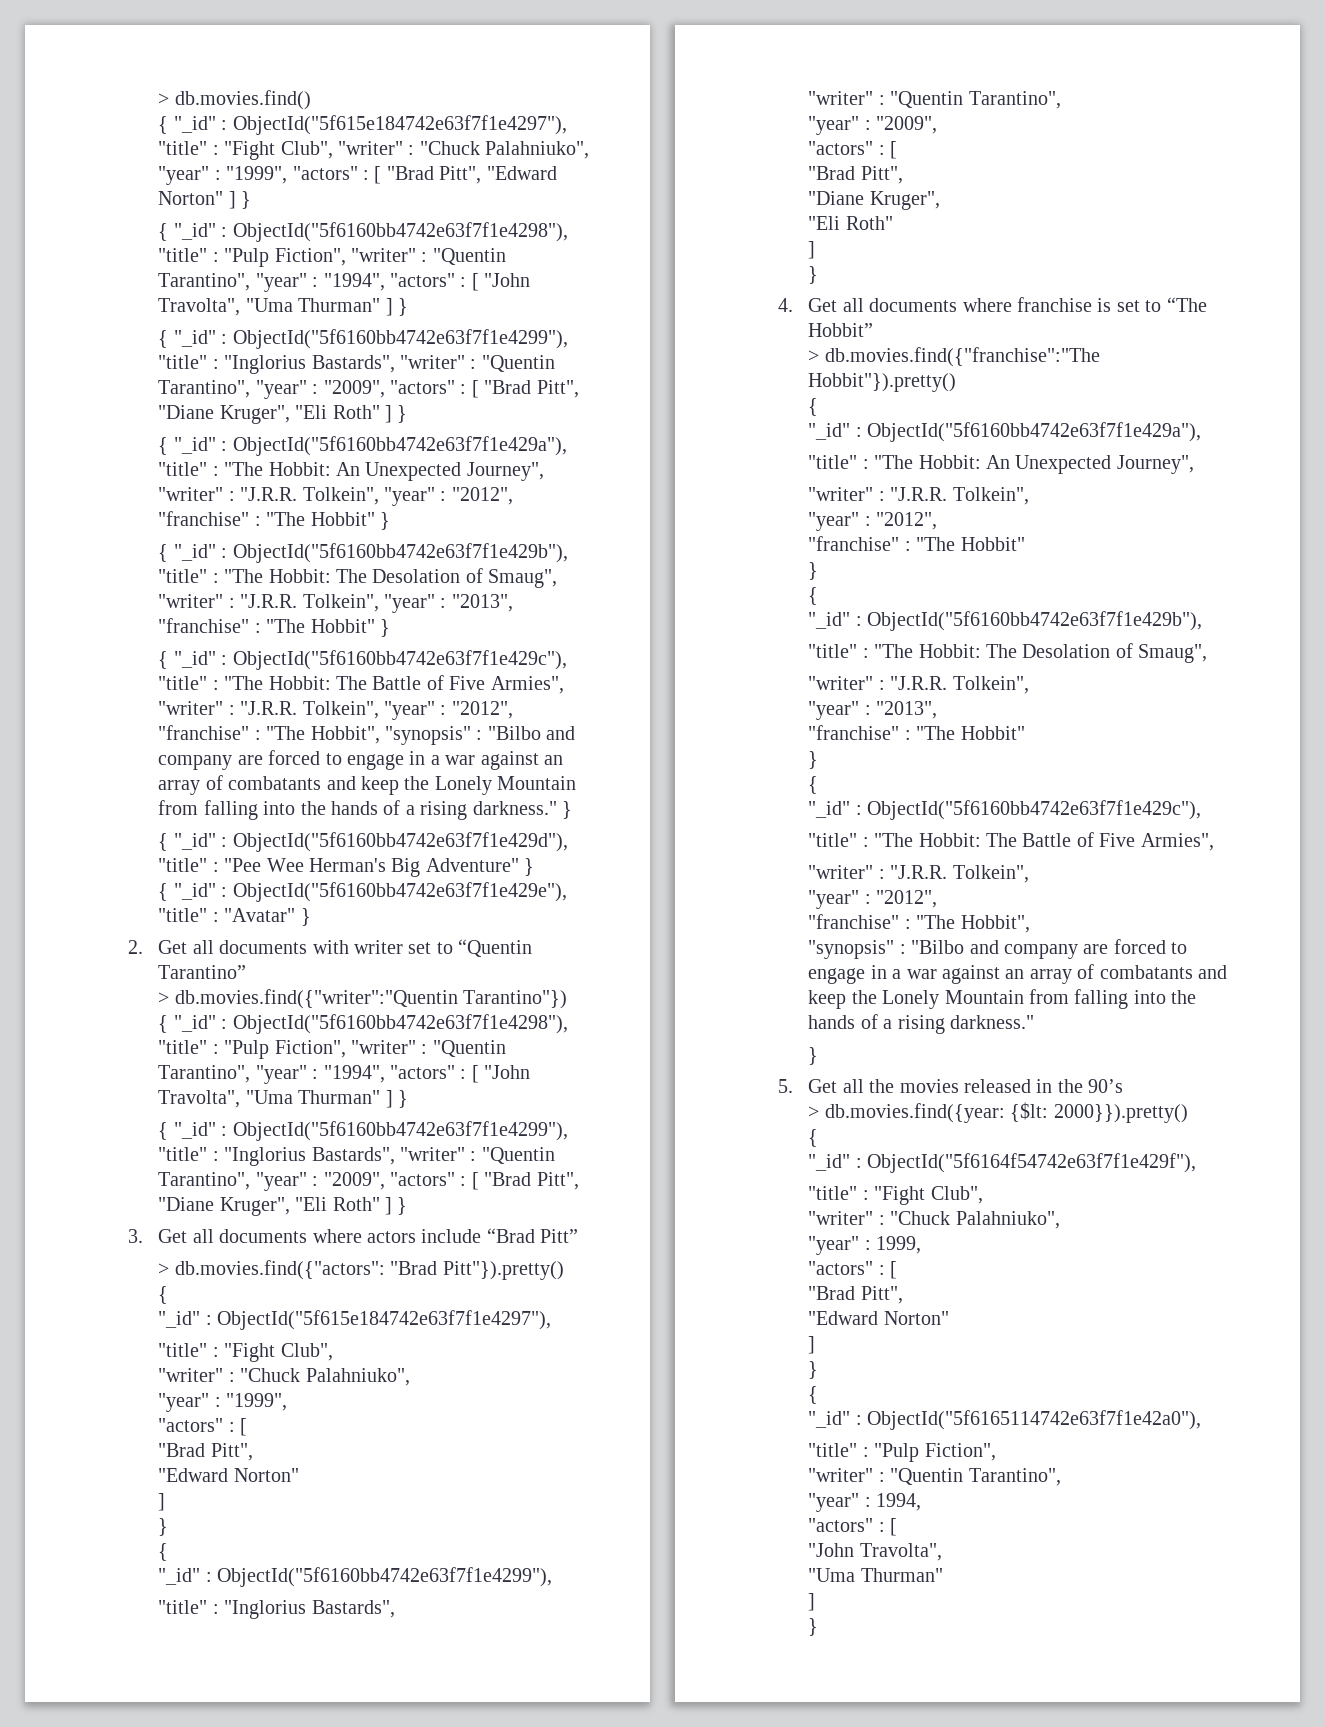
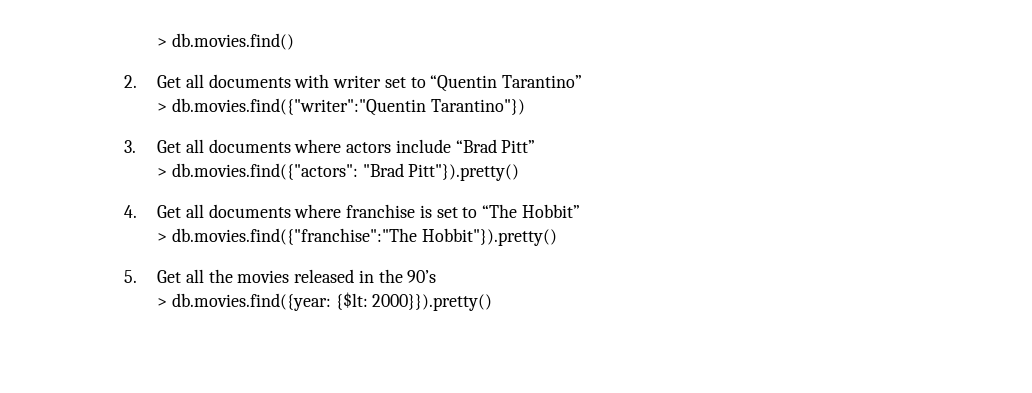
[158,115,567,135] [158,141,590,160] [158,166,557,185] [158,191,252,209] [158,222,568,242] [158,248,506,267] [158,273,531,292] [158,298,409,316] [158,329,568,349] [158,355,555,374] [158,380,579,399] [158,405,408,424] [158,436,567,456] [158,462,544,481] [158,487,513,506] [158,511,391,530] [158,543,568,563] [158,568,558,588] [158,594,513,613] [158,618,391,637] [158,650,567,670] [158,675,564,694] [158,701,513,720] [158,725,576,745] [158,750,564,770] [158,775,577,795] [158,800,573,820] [158,832,568,852] [158,858,535,877] [158,882,567,902] [158,908,311,926] // { "_id" : ObjectId("5f615e184742e63f7f1e4297"), "title" : "Fight Club", "writer" : "Chuck Palahniuko", "year" : "1999", "actors" : [ "Brad Pitt", "Edward Norton" ] } // { "_id" : ObjectId("5f6160bb4742e63f7f1e4298"), "title" : "Pulp Fiction", "writer" : "Quentin Tarantino", "year" : "1994", "actors" : [ "John Travolta", "Uma Thurman" ] } // { "_id" : ObjectId("5f6160bb4742e63f7f1e4299"), "title" : "Inglorius Bastards", "writer" : "Quentin Tarantino", "year" : "2009", "actors" : [ "Brad Pitt", "Diane Kruger", "Eli Roth" ] } // { "_id" : ObjectId("5f6160bb4742e63f7f1e429a"), "title" : "The Hobbit: An Unexpected Journey", "writer" : "J.R.R. Tolkein", "year" : "2012", "franchise" : "The Hobbit" } // { "_id" : ObjectId("5f6160bb4742e63f7f1e429b"), "title" : "The Hobbit: The Desolation of Smaug", "writer" : "J.R.R. Tolkein", "year" : "2013", "franchise" : "The Hobbit" } // { "_id" : ObjectId("5f6160bb4742e63f7f1e429c"), "title" : "The Hobbit: The Battle of Five Armies", "writer" : "J.R.R. Tolkein", "year" : "2012", "franchise" : "The Hobbit", "synopsis" : "Bilbo and company are forced to engage in a war against an array of combatants and keep the Lonely Mountain from falling into the hands of a rising darkness." } // { "_id" : ObjectId("5f6160bb4742e63f7f1e429d"), "title" : "Pee Wee Herman's Big Adventure" } // { "_id" : ObjectId("5f6160bb4742e63f7f1e429e"), "title" : "Avatar" } -> (295, 41) none
[158,1014,568,1034] [158,1040,506,1059] [158,1065,531,1084] [158,1090,409,1108] [158,1121,568,1141] [158,1147,555,1166] [158,1172,579,1191] [158,1197,408,1216] // { "_id" : ObjectId("5f6160bb4742e63f7f1e4298"), "title" : "Pulp Fiction", "writer" : "Quentin Tarantino", "year" : "1994", "actors" : [ "John Travolta", "Uma Thurman" ] } // { "_id" : ObjectId("5f6160bb4742e63f7f1e4299"), "title" : "Inglorius Bastards", "writer" : "Quentin Tarantino", "year" : "2009", "actors" : [ "Brad Pitt", "Diane Kruger", "Eli Roth" ] } -> (525, 107) none
[158,1286,169,1304] [158,1310,552,1330] [158,1343,333,1362] [158,1368,410,1386] [158,1393,288,1412] [158,1418,248,1436] [158,1443,253,1461] [158,1468,299,1482] [158,1493,166,1511] [158,1518,169,1536] [158,1543,169,1561] [158,1567,553,1587] [158,1600,395,1619] [808,91,1061,109] [808,116,938,135] [808,141,898,159] [808,166,903,184] [808,191,940,210] [808,216,893,230] [808,241,816,259] [808,266,819,284] // { // "_id" : ObjectId("5f615e184742e63f7f1e4297"), // "title" : "Fight Club", // "writer" : "Chuck Palahniuko", // "year" : "1999", // "actors" : [ // "Brad Pitt", // "Edward Norton" // ] // } // { // "_id" : ObjectId("5f6160bb4742e63f7f1e4299"), // "title" : "Inglorius Bastards", // "writer" : "Quentin Tarantino", // "year" : "2009", // "actors" : [ // "Brad Pitt", // "Diane Kruger", // "Eli Roth" // ] // } -> (520, 172) none
[808,398,819,416] [808,422,1202,442] [808,455,1194,474] [808,487,1029,505] [808,512,938,531] [808,536,1025,551] [808,562,819,580] [808,587,819,605] [808,611,1203,631] [808,643,1208,663] [808,676,1029,694] [808,701,938,720] [808,725,1025,740] [808,751,819,769] [808,776,819,794] [808,800,1202,820] [808,832,1214,851] [808,865,1029,883] [808,890,938,909] [808,914,1030,933] [808,939,1188,959] [808,964,1228,984] [808,989,1197,1009] [808,1014,1035,1034] [808,1047,819,1065] // { // "_id" : ObjectId("5f6160bb4742e63f7f1e429a"), // "title" : "The Hobbit: An Unexpected Journey", // "writer" : "J.R.R. Tolkein", // "year" : "2012", // "franchise" : "The Hobbit" // } // { // "_id" : ObjectId("5f6160bb4742e63f7f1e429b"), // "title" : "The Hobbit: The Desolation of Smaug", // "writer" : "J.R.R. Tolkein", // "year" : "2013", // "franchise" : "The Hobbit" // } // { // "_id" : ObjectId("5f6160bb4742e63f7f1e429c"), // "title" : "The Hobbit: The Battle of Five Armies", // "writer" : "J.R.R. Tolkein", // "year" : "2012", // "franchise" : "The Hobbit", // "synopsis" : "Bilbo and company are forced to engage in a war against an array of combatants and keep the Lonely Mountain from falling into the hands of a rising darkness." // } -> (557, 237) none
[808,1129,819,1147] [808,1153,1197,1173] [808,1186,983,1205] [808,1211,1060,1229] [808,1236,922,1255] [808,1261,898,1279] [808,1286,903,1304] [808,1311,949,1325] [808,1336,816,1354] [808,1361,819,1379] [808,1386,819,1404] [808,1410,1202,1430] [808,1443,996,1462] [808,1468,1061,1486] [808,1493,922,1512] [808,1518,898,1536] [808,1543,942,1561] [808,1568,943,1582] [808,1593,816,1611] [808,1618,819,1636] // { // "_id" : ObjectId("5f6164f54742e63f7f1e429f"), // "title" : "Fight Club", // "writer" : "Chuck Palahniuko", // "year" : 1999, // "actors" : [ // "Brad Pitt", // "Edward Norton" // ] // } // { // "_id" : ObjectId("5f6165114742e63f7f1e42a0"), // "title" : "Pulp Fiction", // "writer" : "Quentin Tarantino", // "year" : 1994, // "actors" : [ // "John Travolta", // "Uma Thurman" // ] // } -> (493, 302) none

